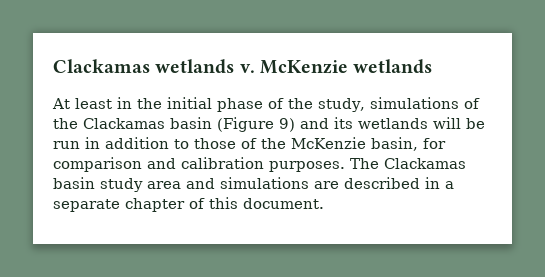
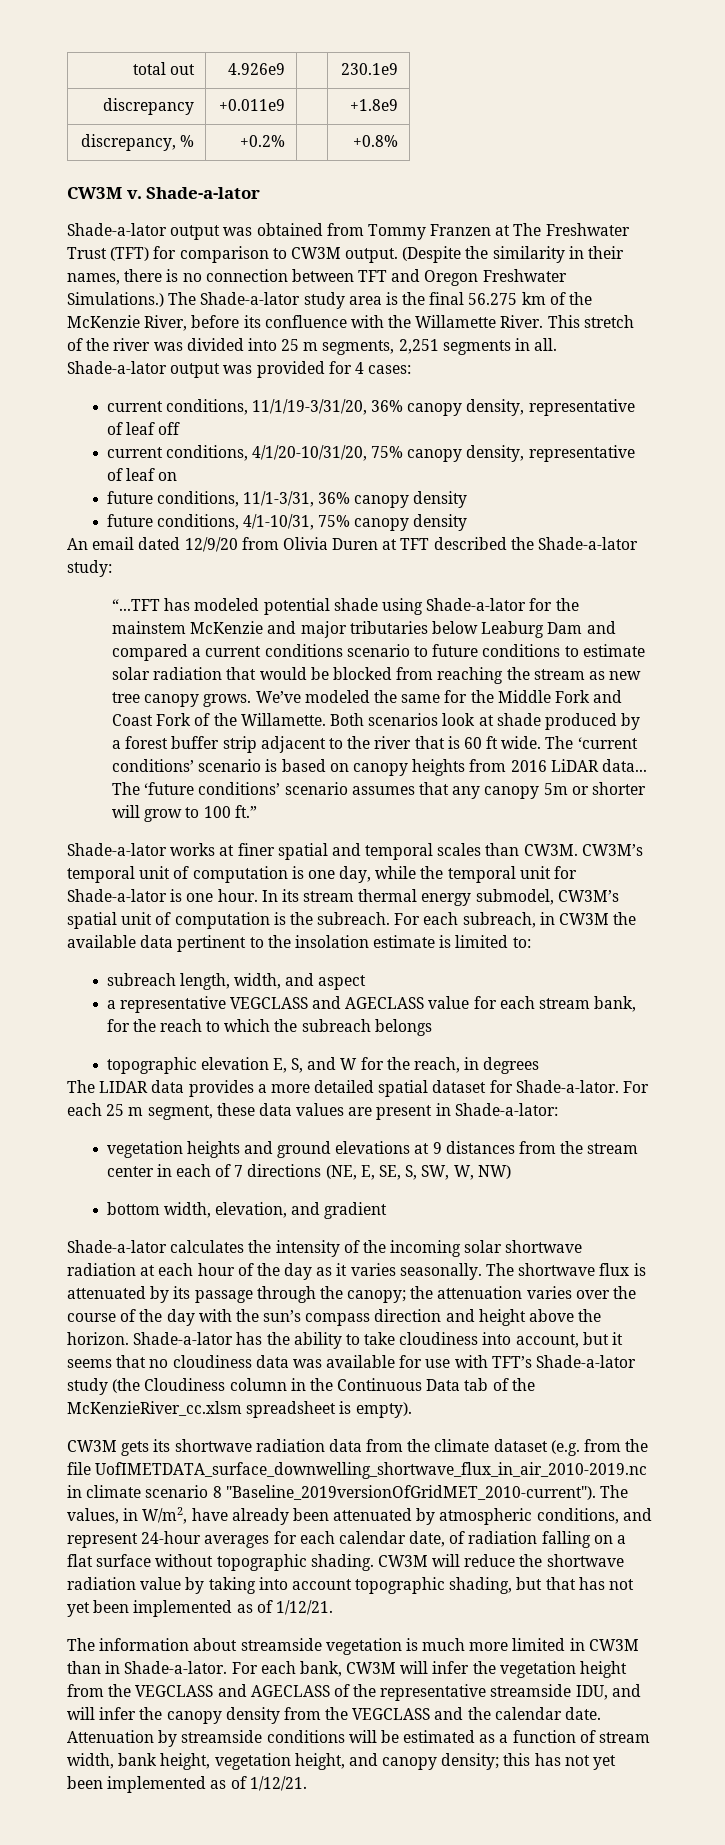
[53,59,433,74] [52,97,480,112] [53,117,485,132] [53,137,446,151] [53,157,466,172] [53,177,454,192] [53,197,324,212] Clackamas wetlands v. McKenzie wetlands // At least in the initial phase of the study, simulations of the Clackamas basin (Figure 9) and its wetlands will be run in addition to those of the McKenzie basin, for comparison and calibration purposes. The Clackamas basin study area and simulations are described in a separate chapter of this document. -> [133,62,196,75] [228,63,286,75] [341,63,399,75] [103,98,195,115] [219,99,286,111] [350,99,399,111] [81,134,195,151] [240,135,286,147] [353,135,399,147] [67,187,261,199] [67,223,630,240] [67,246,625,263] [67,269,567,286] [67,292,593,309] [67,315,634,331] [67,338,558,355] [67,361,412,378] [106,399,635,416] [106,422,180,435] [106,445,635,462] [106,468,177,481] [106,491,468,508] [106,514,468,531] [67,537,639,552] [67,560,112,577] [112,598,579,615] [112,621,616,638] [112,644,645,661] [112,667,642,684] [112,690,623,707] [112,713,641,730] [112,736,638,753] [112,759,647,776] [112,782,646,799] [112,805,257,822] [67,843,643,860] [67,866,578,883] [67,889,619,906] [67,912,637,929] [67,935,531,952] [106,973,367,990] [106,996,637,1013] [106,1019,432,1036] [106,1057,540,1074] [67,1080,650,1097] [67,1103,558,1120] [106,1141,639,1158] [106,1164,511,1180] [106,1202,388,1219] [67,1240,583,1257] [67,1263,646,1280] [67,1286,637,1303] [67,1309,602,1326] [67,1332,624,1349] [67,1355,637,1368] [67,1378,535,1395] [67,1401,412,1418] [67,1439,649,1456] [67,1462,648,1479] [67,1485,628,1500] [67,1507,652,1525] [67,1531,627,1548] [67,1554,624,1571] [67,1577,635,1594] [67,1600,333,1617] [67,1638,639,1655] [67,1661,628,1678] [67,1684,641,1701] [67,1707,602,1724] [67,1730,651,1747] [67,1753,617,1770] [67,1776,307,1793] total out | 4.926e9 | | 230.1e9 // discrepancy | +0.011e9 | | +1.8e9 // discrepancy, % | +0.2% | | +0.8% // CW3M v. Shade-a-lator // Shade-a-lator output was obtained from Tommy Franzen at The Freshwater Trust (TFT) for comparison to CW3M output. (Despite the similarity in their names, there is no connection between TFT and Oregon Freshwater Simulations.) The Shade-a-lator study area is the final 56.275 km of the McKenzie River, before its confluence with the Willamette River. This stretch of the river was divided into 25 m segments, 2,251 segments in all. Shade-a-lator output was provided for 4 cases: // current conditions, 11/1/19-3/31/20, 36% canopy density, representative of leaf off // current conditions, 4/1/20-10/31/20, 75% canopy density, representative of leaf on // future conditions, 11/1-3/31, 36% canopy density // future conditions, 4/1-10/31, 75% canopy density // An email dated 12/9/20 from Olivia Duren at TFT described the Shade-a-lator study: // “...TFT has modeled potential shade using Shade-a-lator for the mainstem McKenzie and major tributaries below Leaburg Dam and compared a current conditions scenario to future conditions to estimate solar radiation that would be blocked from reaching the stream as new tree canopy grows. We’ve modeled the same for the Middle Fork and Coast Fork of the Willamette. Both scenarios look at shade produced by a forest buffer strip adjacent to the river that is 60 ft wide. The ‘current conditions’ scenario is based on canopy heights from 2016 LiDAR data... The ‘future conditions’ scenario assumes that any canopy 5m or shorter will grow to 100 ft.” // Shade-a-lator works at finer spatial and temporal scales than CW3M. CW3M’s temporal unit of computation is one day, while the temporal unit for Shade-a-lator is one hour. In its stream thermal energy submodel, CW3M’s spatial unit of computation is the subreach. For each subreach, in CW3M the available data pertinent to the insolation estimate is limited to: // subreach length, width, and aspect // a representative VEGCLASS and AGECLASS value for each stream bank, for the reach to which the subreach belongs // topographic elevation E, S, and W for the reach, in degrees // The LIDAR data provides a more detailed spatial dataset for Shade-a-lator. For each 25 m segment, these data values are present in Shade-a-lator: // vegetation heights and ground elevations at 9 distances from the stream center in each of 7 directions (NE, E, SE, S, SW, W, NW) // bottom width, elevation, and gradient // Shade-a-lator calculates the intensity of the incoming solar shortwave radiation at each hour of the day as it varies seasonally. The shortwave flux is attenuated by its passage through the canopy; the attenuation varies over the course of the day with the sun’s compass direction and height above the horizon. Shade-a-lator has the ability to take cloudiness into account, but it seems that no cloudiness data was available for use with TFT’s Shade-a-lator study (the Cloudiness column in the Continuous Data tab of the McKenzieRiver_cc.xlsm spreadsheet is empty). // CW3M gets its shortwave radiation data from the climate dataset (e.g. from the file UofIMETDATA_surface_downwelling_shortwave_flux_in_air_2010-2019.nc in climate scenario 8 "Baseline_2019versionOfGridMET_2010-current"). The values, in W/m2, have already been attenuated by atmospheric conditions, and represent 24-hour averages for each calendar date, of radiation falling on a flat surface without topographic shading. CW3M will reduce the shortwave radiation value by taking into account topographic shading, but that has not yet been implemented as of 1/12/21. // The information about streamside vegetation is much more limited in CW3M than in Shade-a-lator. For each bank, CW3M will infer the vegetation height from the VEGCLASS and AGECLASS of the representative streamside IDU, and will infer the canopy density from the VEGCLASS and the calendar date. Attenuation by streamside conditions will be estimated as a function of stream width, bank height, vegetation height, and canopy density; this has not yet been implemented as of 1/12/21.

